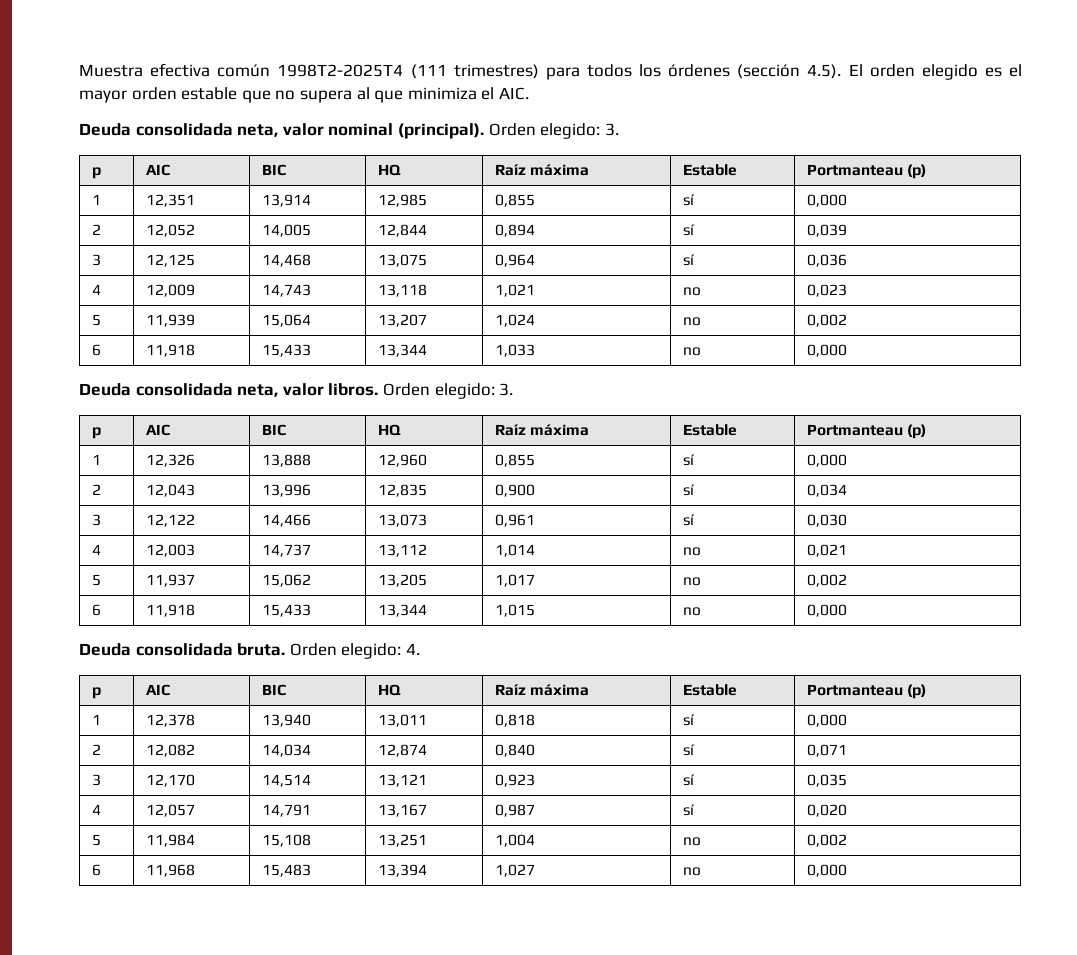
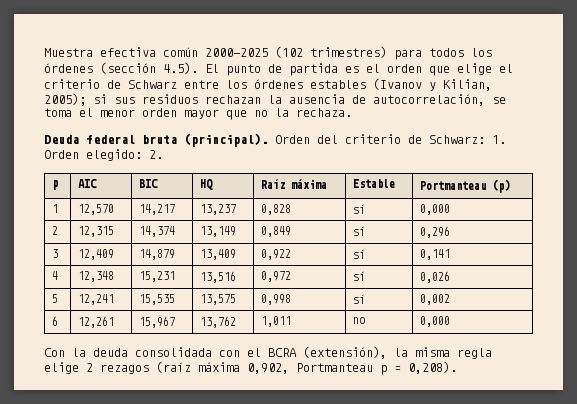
[277,64,447,79] 1998T2-2025T4 (111 -> [205,46,303,58] 2000-2025 (102
[869,64,1022,80] [79,87,529,103] [79,123,619,139] orden elegido es el mayor orden estable que no supera al que minimiza el AIC. // Deuda consolidada neta, valor nominal (principal). Orden elegido: 3. -> [226,63,513,76] [44,78,492,91] [44,93,506,106] [44,108,352,120] [44,133,506,147] [44,149,163,161] punto de partida es el orden que elige el criterio de Schwarz entre los órdenes estables (Ivanov y Kilian, 2005); si sus residuos rechazan la ausencia de autocorrelación, se toma el menor orden mayor que no la rechaza. // Deuda federal bruta (principal). Orden del criterio de Schwarz: 1. Orden elegido: 2.
[145,194,195,207] [261,194,311,207] [377,194,427,207] [494,194,535,207] [682,194,695,206] [806,194,847,207] [91,224,101,235] [145,224,195,237] [261,224,311,237] [377,224,427,237] [494,224,535,237] [682,224,695,236] [806,224,847,237] [91,254,101,266] [145,254,195,267] [261,254,311,267] [377,254,427,267] [494,254,535,267] [682,254,695,266] [806,254,847,267] [91,284,101,295] [145,284,195,297] [261,284,311,297] [377,284,427,297] [494,284,535,297] [682,287,701,296] [806,284,847,297] [91,314,101,326] [145,314,195,327] [261,314,311,327] [377,314,427,327] [494,314,535,327] [682,317,701,326] [806,314,847,327] [91,344,101,356] [145,344,195,357] [261,344,311,357] [377,344,427,357] [494,344,535,357] [682,347,701,356] [806,344,847,357] [79,383,514,399] [91,427,101,439] [145,424,170,436] [261,424,286,436] [377,424,401,436] [494,424,589,436] [682,424,737,436] [806,424,926,439] [91,454,101,465] [145,454,195,467] [261,454,311,467] [377,454,427,467] [494,454,535,467] [682,454,695,466] [806,454,847,467] [91,484,101,495] [145,484,195,497] [261,484,311,497] [377,484,427,497] [494,484,535,497] [682,484,695,496] [806,484,847,497] [91,514,101,526] [145,514,195,527] [261,514,311,527] [377,514,427,527] [494,514,535,527] [682,514,695,526] [806,514,847,527] [91,544,101,555] [145,544,195,557] [261,544,311,557] [377,544,427,557] [494,544,535,557] [682,547,701,556] [806,544,847,557] [91,574,101,586] [145,574,195,587] [261,574,311,587] [377,574,427,587] [494,574,535,587] [682,577,701,586] [806,574,847,587] [91,604,101,616] [145,604,195,617] [261,604,311,617] [377,604,427,617] [494,604,535,617] [682,607,701,616] [806,604,847,617] [79,643,420,659] [91,687,101,699] [145,684,170,696] [261,684,286,696] [377,684,401,696] [494,684,589,696] [682,684,737,696] [806,684,926,699] [91,714,101,725] [145,714,195,727] [261,714,311,727] [377,714,427,727] [494,714,535,727] [682,714,695,726] [806,714,847,727] [91,744,101,755] [145,744,195,757] [261,744,311,757] [377,744,427,757] [494,744,535,757] [682,744,695,756] [806,744,847,757] [91,774,101,786] [145,774,195,787] [261,774,311,787] [377,774,427,787] [494,774,535,787] [682,774,695,786] [806,774,847,787] [91,804,101,815] [145,804,195,817] [261,804,311,817] [377,804,427,817] [494,804,535,817] [682,804,695,816] [806,804,847,817] [91,834,101,846] [145,834,195,847] [261,834,311,847] [377,834,427,847] [494,834,535,847] [682,837,701,846] [806,834,847,847] [91,864,101,876] [145,864,195,877] [261,864,311,877] [377,864,427,877] [494,864,535,877] [682,867,701,876] [806,864,847,877] 12,351 | 13,914 | 12,985 | 0,855 | sí | 0,000 // 2 | 12,052 | 14,005 | 12,844 | 0,894 | sí | 0,039 // 3 | 12,125 | 14,468 | 13,075 | 0,964 | sí | 0,036 // 4 | 12,009 | 14,743 | 13,118 | 1,021 | no | 0,023 // 5 | 11,939 | 15,064 | 13,207 | 1,024 | no | 0,002 // 6 | 11,918 | 15,433 | 13,344 | 1,033 | no | 0,000 // Deuda consolidada neta, valor libros. Orden elegido: 3. // p | AIC | BIC | HQ | Raíz máxima | Estable | Portmanteau (p) // 1 | 12,326 | 13,888 | 12,960 | 0,855 | sí | 0,000 // 2 | 12,043 | 13,996 | 12,835 | 0,900 | sí | 0,034 // 3 | 12,122 | 14,466 | 13,073 | 0,961 | sí | 0,030 // 4 | 12,003 | 14,737 | 13,112 | 1,014 | no | 0,021 // 5 | 11,937 | 15,062 | 13,205 | 1,017 | no | 0,002 // 6 | 11,918 | 15,433 | 13,344 | 1,015 | no | 0,000 // Deuda consolidada bruta. Orden elegido: 4. // p | AIC | BIC | HQ | Raíz máxima | Estable | Portmanteau (p) // 1 | 12,378 | 13,940 | 13,011 | 0,818 | sí | 0,000 // 2 | 12,082 | 14,034 | 12,874 | 0,840 | sí | 0,071 // 3 | 12,170 | 14,514 | 13,121 | 0,923 | sí | 0,035 // 4 | 12,057 | 14,791 | 13,167 | 0,987 | sí | 0,020 // 5 | 11,984 | 15,108 | 13,251 | 1,004 | no | 0,002 // 6 | 11,968 | 15,483 | 13,394 | 1,027 | no | 0,000 -> [78,204,115,215] [139,204,176,215] [200,204,237,215] [261,204,292,215] [353,204,366,214] [420,204,451,215] [52,226,59,235] [78,226,115,237] [139,226,176,237] [200,226,237,237] [261,226,292,237] [353,226,366,236] [420,226,451,238] [52,249,59,258] [78,249,115,260] [139,249,176,260] [200,249,237,260] [261,249,292,260] [353,249,366,259] [420,249,451,260] [52,271,59,280] [78,271,115,282] [139,271,176,282] [200,271,237,283] [261,271,292,282] [353,271,366,281] [420,271,451,283] [52,294,59,303] [78,294,115,305] [139,294,176,305] [200,294,237,305] [261,294,292,305] [353,294,366,304] [420,294,451,305] [52,316,59,326] [78,316,115,328] [139,316,176,328] [200,316,237,328] [261,316,292,327] [353,317,366,324] [420,316,451,327] [44,346,492,359] [44,361,457,375] 12,570 | 14,217 | 13,237 | 0,828 | sí | 0,000 // 2 | 12,315 | 14,374 | 13,149 | 0,849 | sí | 0,296 // 3 | 12,409 | 14,879 | 13,409 | 0,922 | sí | 0,141 // 4 | 12,348 | 15,231 | 13,516 | 0,972 | sí | 0,026 // 5 | 12,241 | 15,535 | 13,575 | 0,998 | sí | 0,002 // 6 | 12,261 | 15,967 | 13,762 | 1,011 | no | 0,000 // Con la deuda consolidada con el BCRA (extensión), la misma regla elige 2 rezagos (raíz máxima 0,902, Portmanteau p = 0,208).

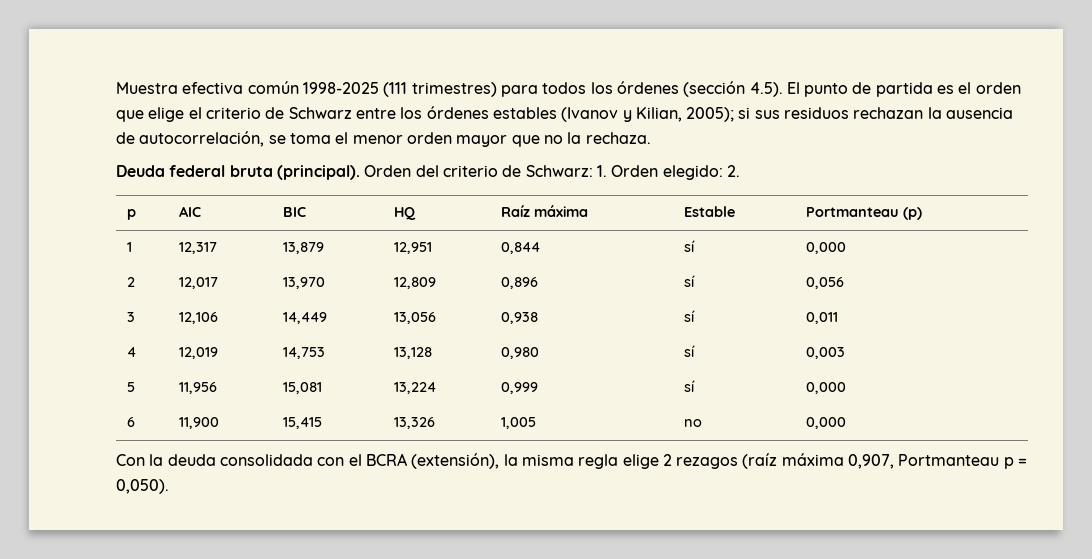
[205,46,303,58] 2000-2025 (102 -> [302,82,408,97] 1998-2025 (111
[78,204,115,215] [139,204,176,215] [200,204,237,215] [261,204,292,215] 12,570 | 14,217 | 13,237 | 0,828 -> [178,242,217,254] [282,242,324,254] [393,242,432,254] [500,242,540,254] 12,317 | 13,879 | 12,951 | 0,844
[78,226,115,237] [139,226,176,237] [200,226,237,237] [261,226,292,237] [353,226,366,236] [420,226,451,238] 12,315 | 14,374 | 13,149 | 0,849 | sí | 0,296 -> [178,277,218,289] [282,277,325,289] [393,277,436,289] [500,277,538,289] [683,275,695,287] [805,277,844,289] 12,017 | 13,970 | 12,809 | 0,896 | sí | 0,056
[78,249,115,260] [139,249,176,260] [200,249,237,260] [261,249,292,260] [353,249,366,259] [420,249,451,260] 12,409 | 14,879 | 13,409 | 0,922 | sí | 0,141 -> [178,312,218,324] [282,312,327,324] [393,312,436,324] [500,312,538,324] [683,310,695,322] [805,312,838,324] 12,106 | 14,449 | 13,056 | 0,938 | sí | 0,011
[78,271,115,282] [139,271,176,282] [200,271,237,283] [261,271,292,282] [353,271,366,281] [420,271,451,283] 12,348 | 15,231 | 13,516 | 0,972 | sí | 0,026 -> [178,347,218,359] [282,347,325,359] [393,347,432,359] [500,347,539,359] [683,345,695,357] [805,347,845,359] 12,019 | 14,753 | 13,128 | 0,980 | sí | 0,003
[78,294,115,305] [139,294,176,305] [200,294,237,305] [261,294,292,305] [353,294,366,304] [420,294,451,305] 12,241 | 15,535 | 13,575 | 0,998 | sí | 0,002 -> [178,382,217,394] [282,382,322,394] [393,382,436,394] [500,382,538,394] [683,380,695,392] [805,382,846,394] 11,956 | 15,081 | 13,224 | 0,999 | sí | 0,000
[78,316,115,328] [139,316,176,328] [200,316,237,328] [261,316,292,327] 12,261 | 15,967 | 13,762 | 1,011 -> [178,417,219,429] [282,417,322,429] [393,417,435,429] [500,417,536,429] 11,900 | 15,415 | 13,326 | 1,005
[247,363,289,374] 0,902, -> [848,454,895,469] 0,907,
[408,361,457,374] 0,208). -> [116,479,169,494] 0,050).

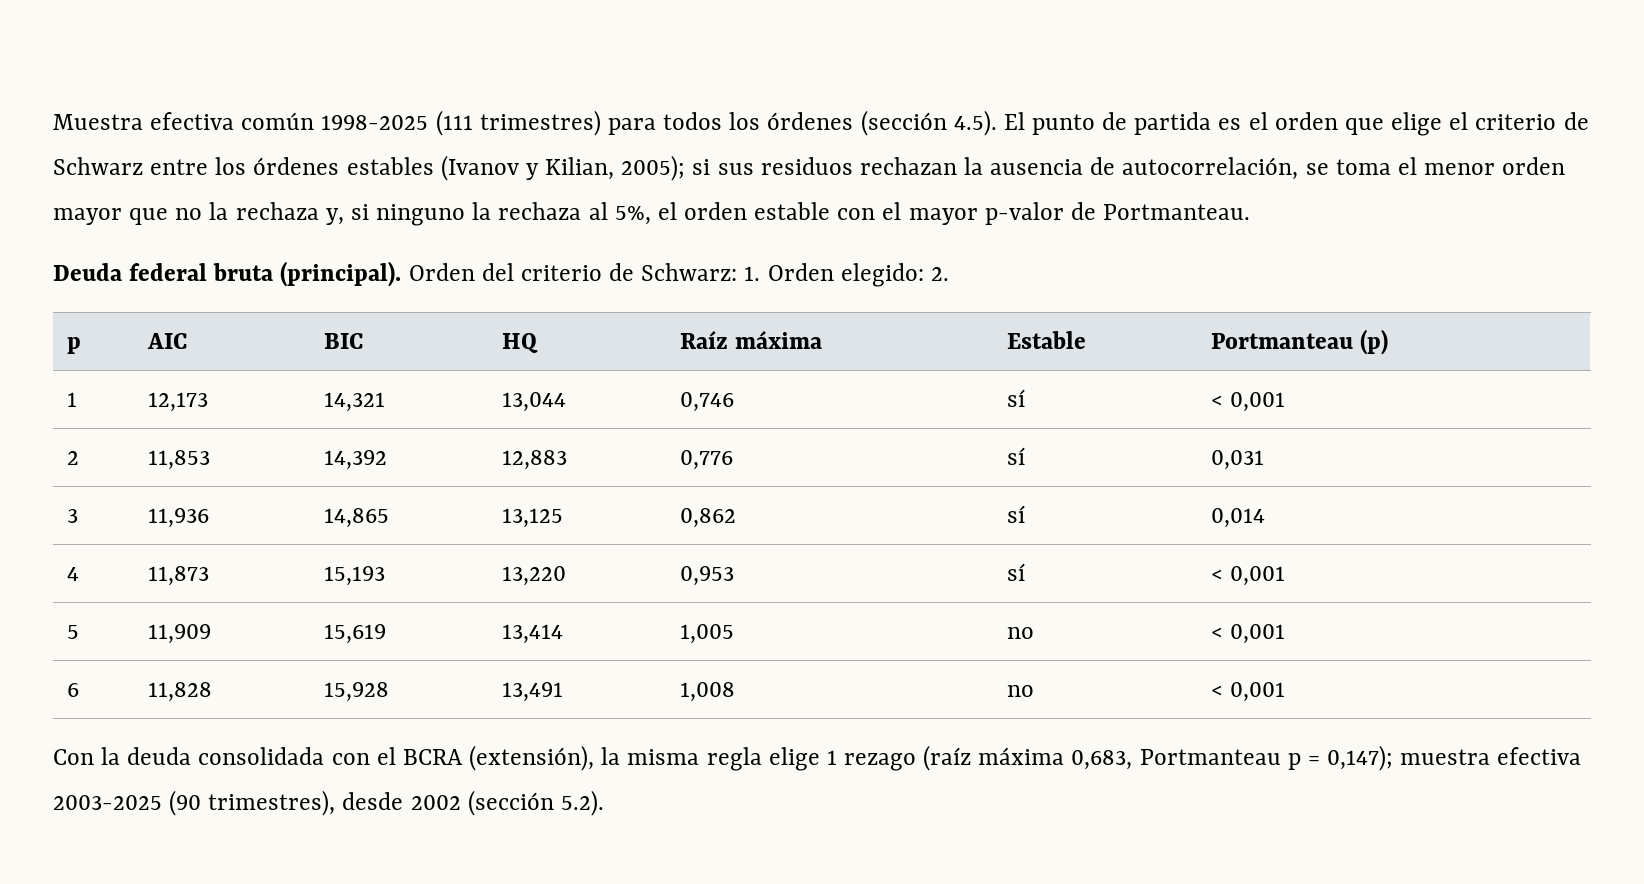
[585,132,651,144] rechaza. -> [235,202,1251,226] rechaza y, si ninguno la rechaza al 5%, el orden estable con el mayor p-valor de Portmanteau.
[178,242,217,254] [282,242,324,254] [393,242,432,254] [500,242,540,254] [683,240,695,252] [805,242,846,254] 12,317 | 13,879 | 12,951 | 0,844 | sí | 0,000 -> [148,392,209,412] [324,392,386,412] [502,392,567,412] [680,392,735,412] [1007,389,1026,407] [1211,392,1286,412] 12,173 | 14,321 | 13,044 | 0,746 | sí | < 0,001
[178,277,218,289] [282,277,325,289] [393,277,436,289] [500,277,538,289] [683,275,695,287] [805,277,844,289] 12,017 | 13,970 | 12,809 | 0,896 | sí | 0,056 -> [148,450,211,470] [324,450,388,470] [502,450,568,470] [680,450,734,470] [1007,447,1026,465] [1211,450,1265,470] 11,853 | 14,392 | 12,883 | 0,776 | sí | 0,031
[178,312,218,324] [282,312,327,324] [393,312,436,324] [500,312,538,324] [683,310,695,322] [805,312,838,324] 12,106 | 14,449 | 13,056 | 0,938 | sí | 0,011 -> [148,508,210,528] [324,508,390,528] [502,508,564,528] [680,508,737,528] [1007,505,1026,523] [1211,508,1266,528] 11,936 | 14,865 | 13,125 | 0,862 | sí | 0,014
[178,347,218,359] [282,347,325,359] [393,347,432,359] [500,347,539,359] [683,345,695,357] [805,347,845,359] 12,019 | 14,753 | 13,128 | 0,980 | sí | 0,003 -> [148,566,210,586] [324,566,386,586] [502,566,567,586] [680,566,735,586] [1007,563,1026,581] [1211,566,1286,586] 11,873 | 15,193 | 13,220 | 0,953 | sí | < 0,001
[178,382,217,394] [282,382,322,394] [393,382,436,394] [500,382,538,394] [683,380,695,392] [805,382,846,394] [126,417,135,427] [178,417,219,429] [282,417,322,429] [393,417,435,429] [500,417,536,429] [683,419,702,427] [805,417,846,429] 11,956 | 15,081 | 13,224 | 0,999 | sí | 0,000 // 6 | 11,900 | 15,415 | 13,326 | 1,005 | no | 0,000 -> [148,624,212,644] [324,624,387,644] [502,624,564,644] [680,624,735,644] [1007,627,1035,639] [1211,624,1286,644] [67,683,80,697] [148,682,213,702] [324,682,390,702] [502,682,564,702] [680,682,736,702] [1007,685,1035,697] [1211,682,1286,702] 11,909 | 15,619 | 13,414 | 1,005 | no | < 0,001 // 6 | 11,828 | 15,928 | 13,491 | 1,008 | no | < 0,001
[662,454,739,469] 2 rezagos -> [826,750,917,771] 1 rezago
[848,454,895,469] 0,907, -> [1071,750,1133,770] 0,683,
[116,479,169,494] 0,050). -> [1327,745,1582,771] [53,790,604,816] 0,147); muestra efectiva 2003-2025 (90 trimestres), desde 2002 (sección 5.2).

